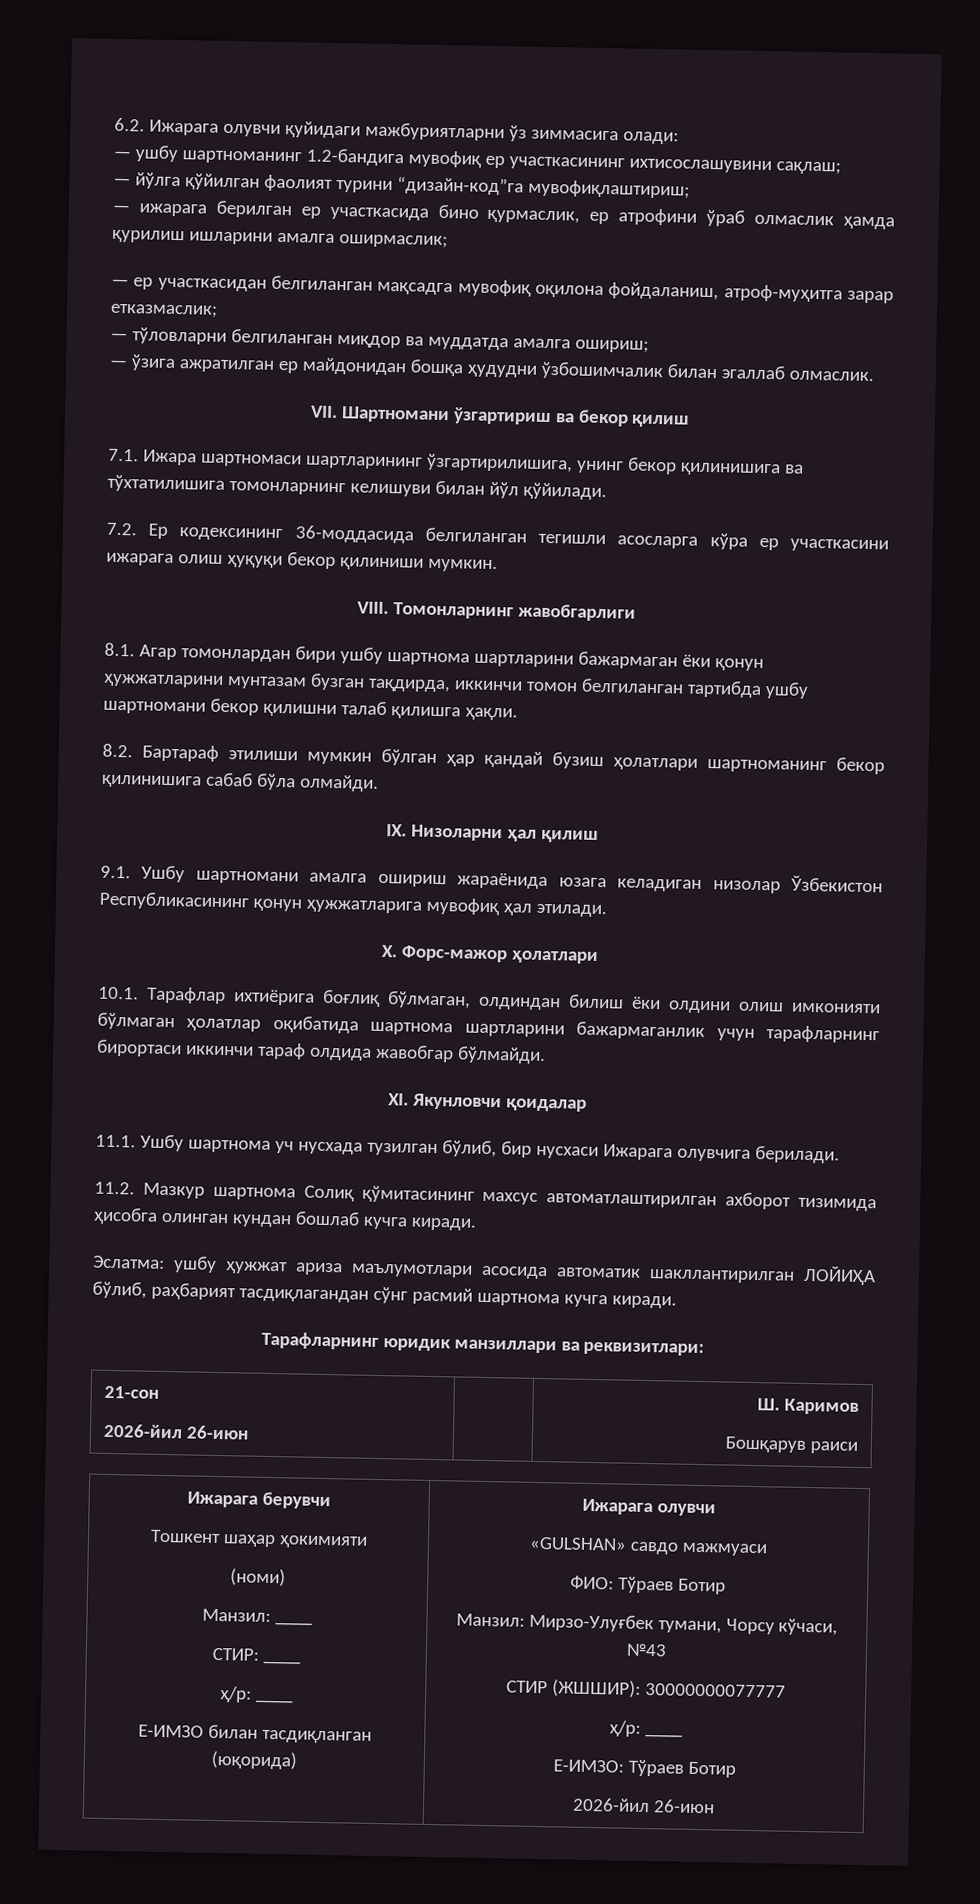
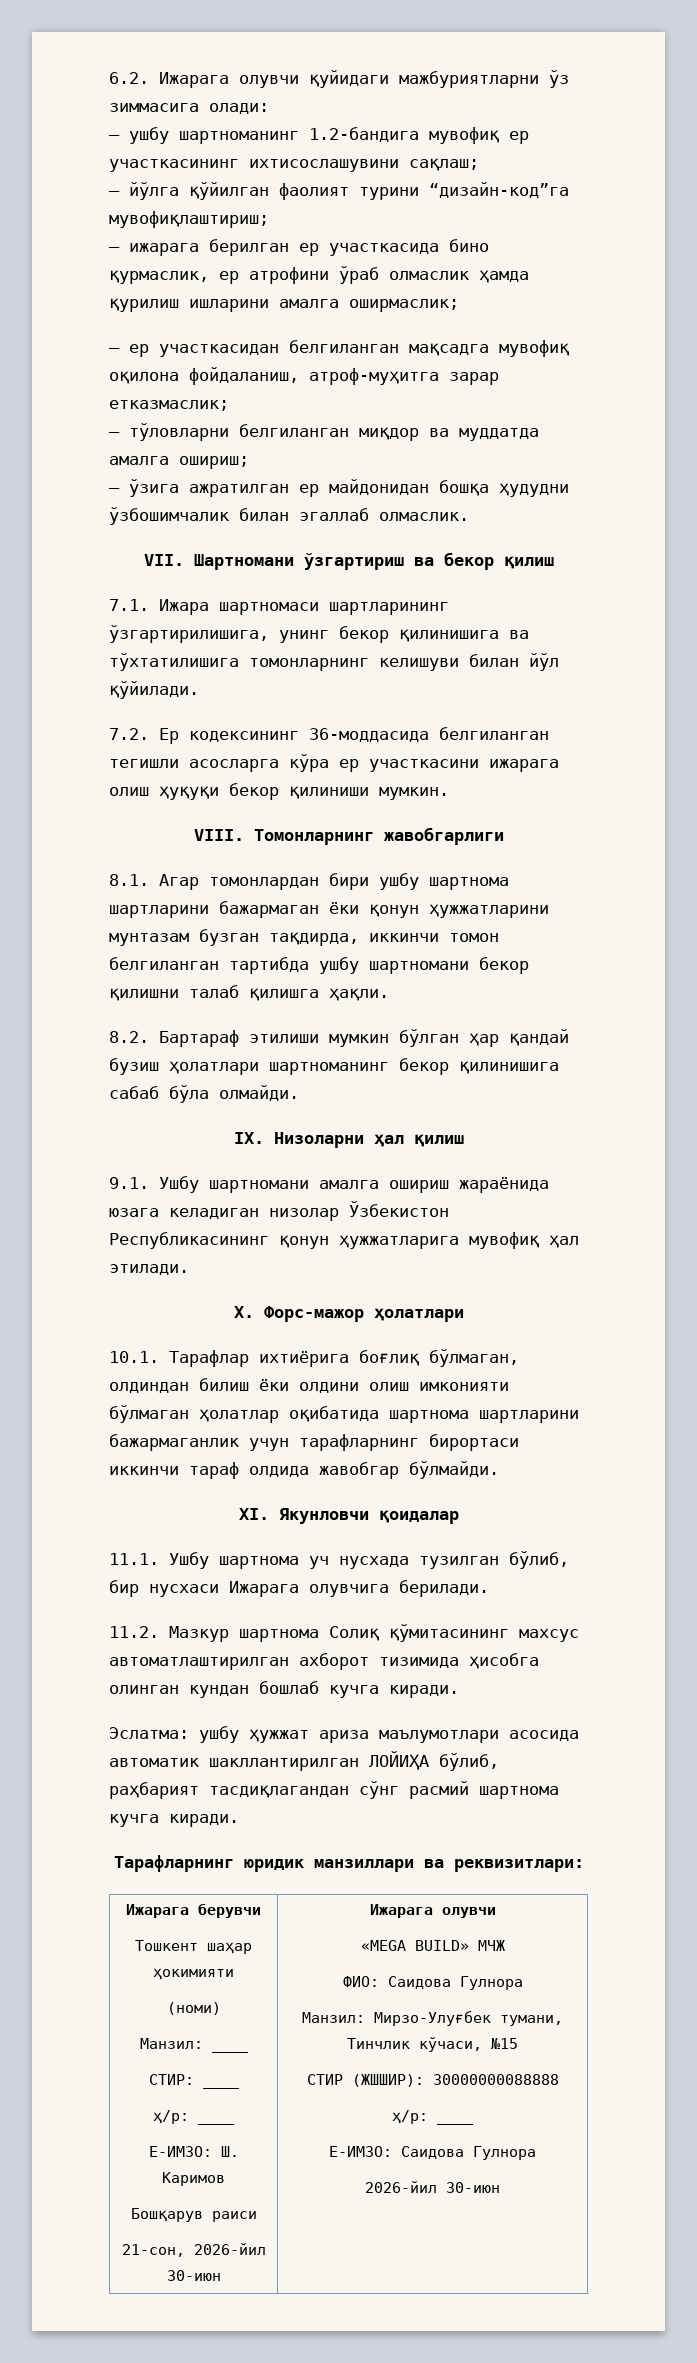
[104,1385,160,1399] [103,1423,250,1440] [756,1398,859,1415] [724,1436,858,1454] // 21-сон // 2026-йил 26-июн | | Ш. Каримов // Бошқарув раиси -> (584, 1865) none
[138,1724,372,1744] [211,1750,298,1770] Е-ИМЗО билан тасдиқланган (юқорида) -> [148,2146,239,2157] [162,2172,225,2186] [130,2208,257,2222] [121,2243,266,2257] [166,2270,221,2281] Е-ИМЗО: Ш. Каримов // Бошқарув раиси // 21-сон, 2026-йил 30-июн
[529,1536,767,1557] «GULSHAN» савдо мажмуаси -> [360,1940,505,1951] «MEGA BUILD» МЧЖ
[618,1576,726,1595] Тўраев Ботир -> [387,1976,523,1990] Саидова Гулнора
[725,1618,839,1636] [626,1643,667,1657] Чорсу кўчаси, №43 -> [347,2037,518,2052] Тинчлик кўчаси, №15
[644,1683,786,1698] [608,1720,683,1738] [552,1759,736,1778] [572,1797,715,1814] 30000000077777 // ҳ/р: ____ // Е-ИМЗО: Тўраев Ботир // 2026-йил 26-июн -> [432,2074,559,2085] [392,2110,474,2125] [329,2146,536,2160] [365,2181,500,2193] 30000000088888 // ҳ/р: ____ // Е-ИМЗО: Саидова Гулнора // 2026-йил 30-июн

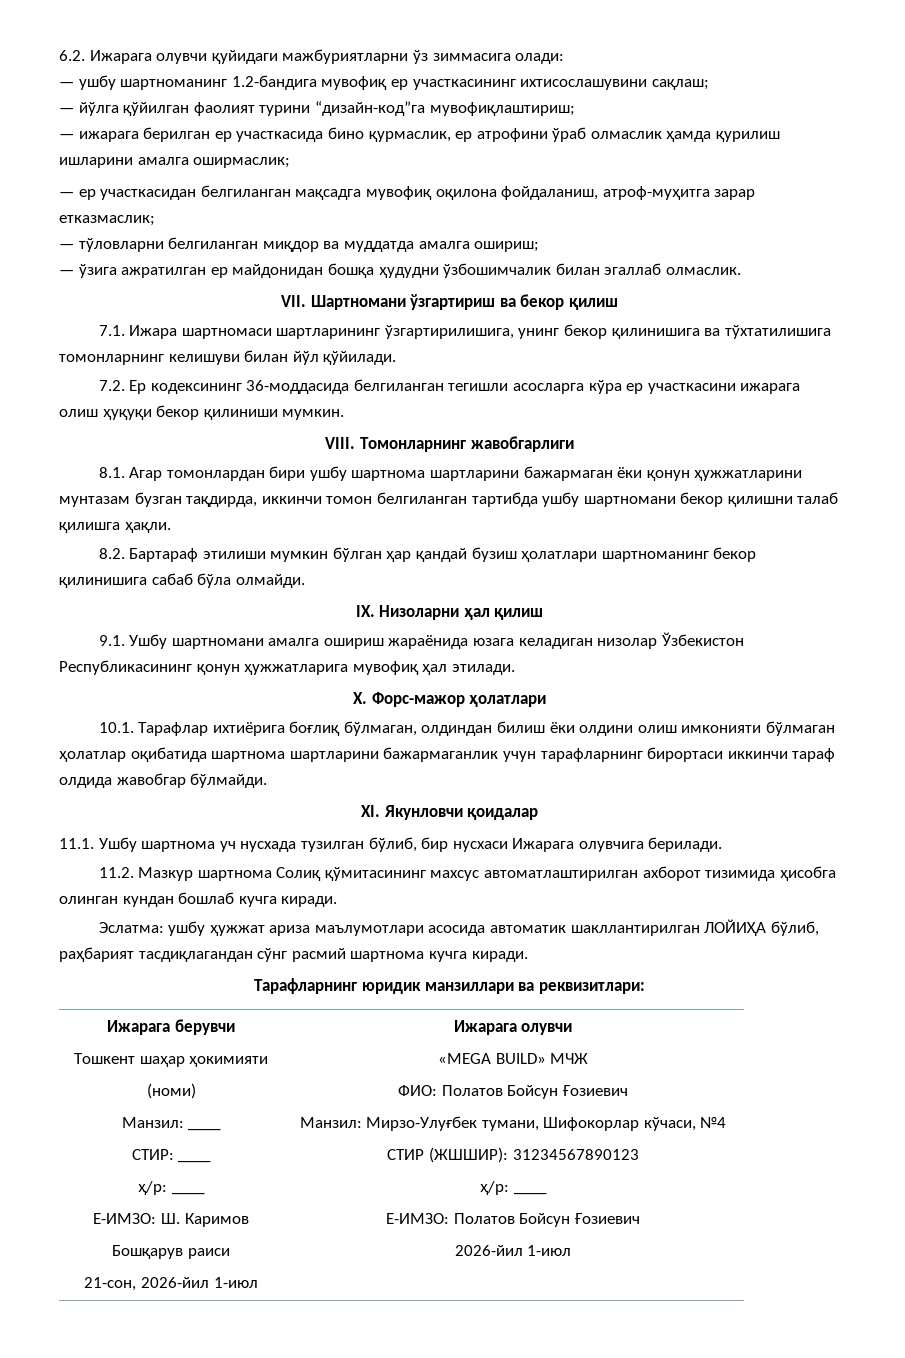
[166,2270,221,2281] 30-июн -> [213,1277,258,1288] 1-июл
[387,1976,523,1990] Саидова Гулнора -> [441,1085,628,1099] Полатов Бойсун Ғозиевич
[347,2037,518,2052] Тинчлик кўчаси, №15 -> [543,1117,727,1131] Шифокорлар кўчаси, №4
[432,2074,559,2085] [392,2110,474,2125] [329,2146,536,2160] [365,2181,500,2193] 30000000088888 // ҳ/р: ____ // Е-ИМЗО: Саидова Гулнора // 2026-йил 30-июн -> [512,1149,639,1160] [480,1181,547,1195] [386,1213,640,1227] [454,1245,572,1256] 31234567890123 // ҳ/р: ____ // Е-ИМЗО: Полатов Бойсун Ғозиевич // 2026-йил 1-июл

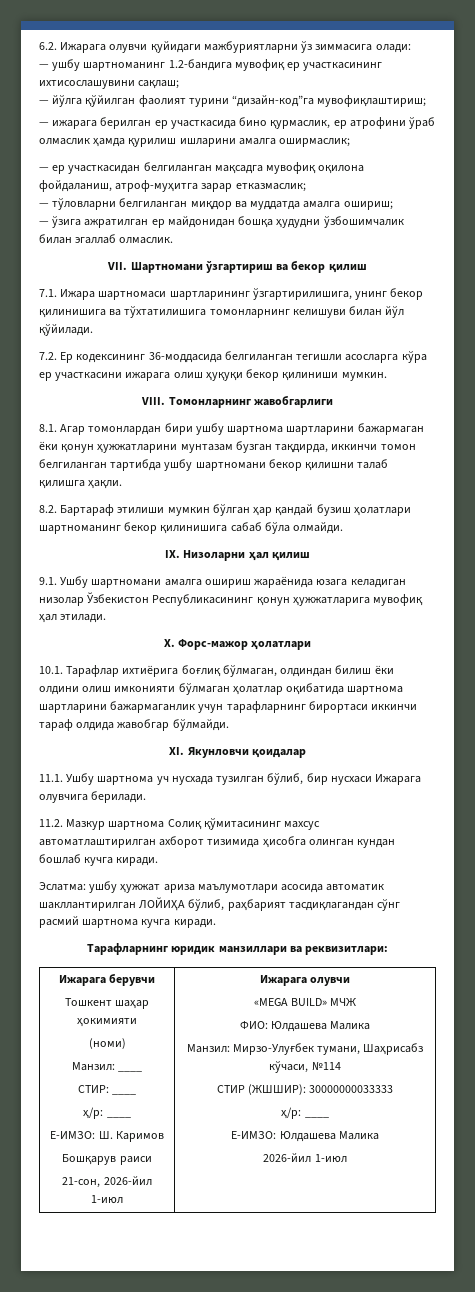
[441,1085,628,1099] Полатов Бойсун Ғозиевич -> [271,1021,371,1032] Юлдашева Малика
[543,1117,727,1131] Шифокорлар кўчаси, №4 -> [363,1043,424,1055] [269,1061,341,1073] Шаҳрисабз кўчаси, №114
[512,1149,639,1160] [480,1181,547,1195] [386,1213,640,1227] 31234567890123 // ҳ/р: ____ // Е-ИМЗО: Полатов Бойсун Ғозиевич -> [309,1085,394,1093] [281,1107,329,1119] [231,1131,379,1142] 30000000033333 // ҳ/р: ____ // Е-ИМЗО: Юлдашева Малика

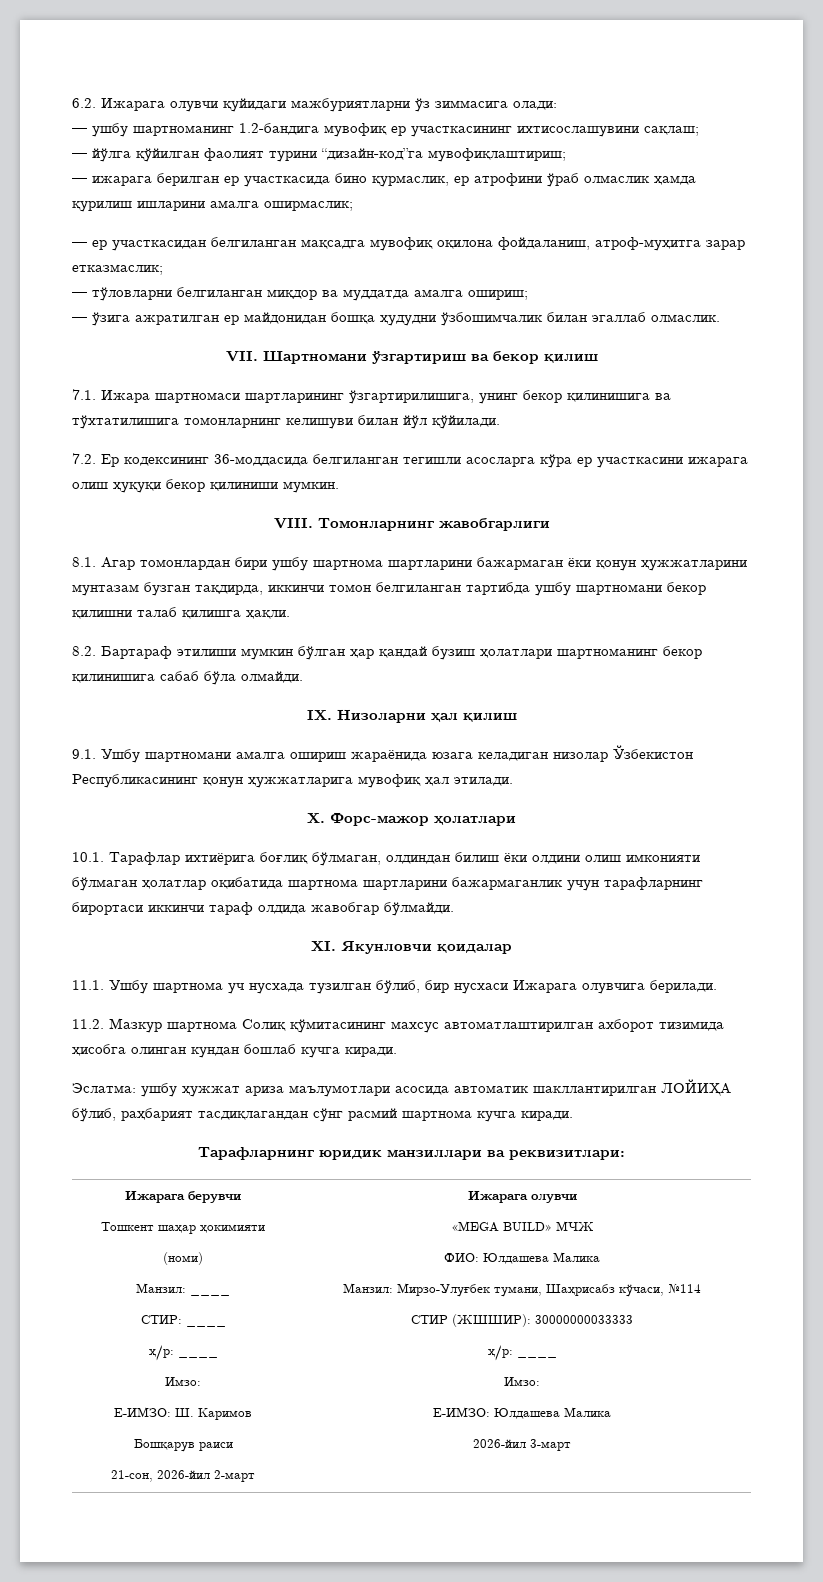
(131, 1117) none -> [165,1377,201,1387] // Имзо:
[91,1195,123,1204] 1-июл -> [214,1470,255,1482] 2-март
(329, 1117) none -> [504,1377,540,1387] // Имзо:
[314,1154,347,1163] 1-июл -> [530,1439,571,1451] 3-март

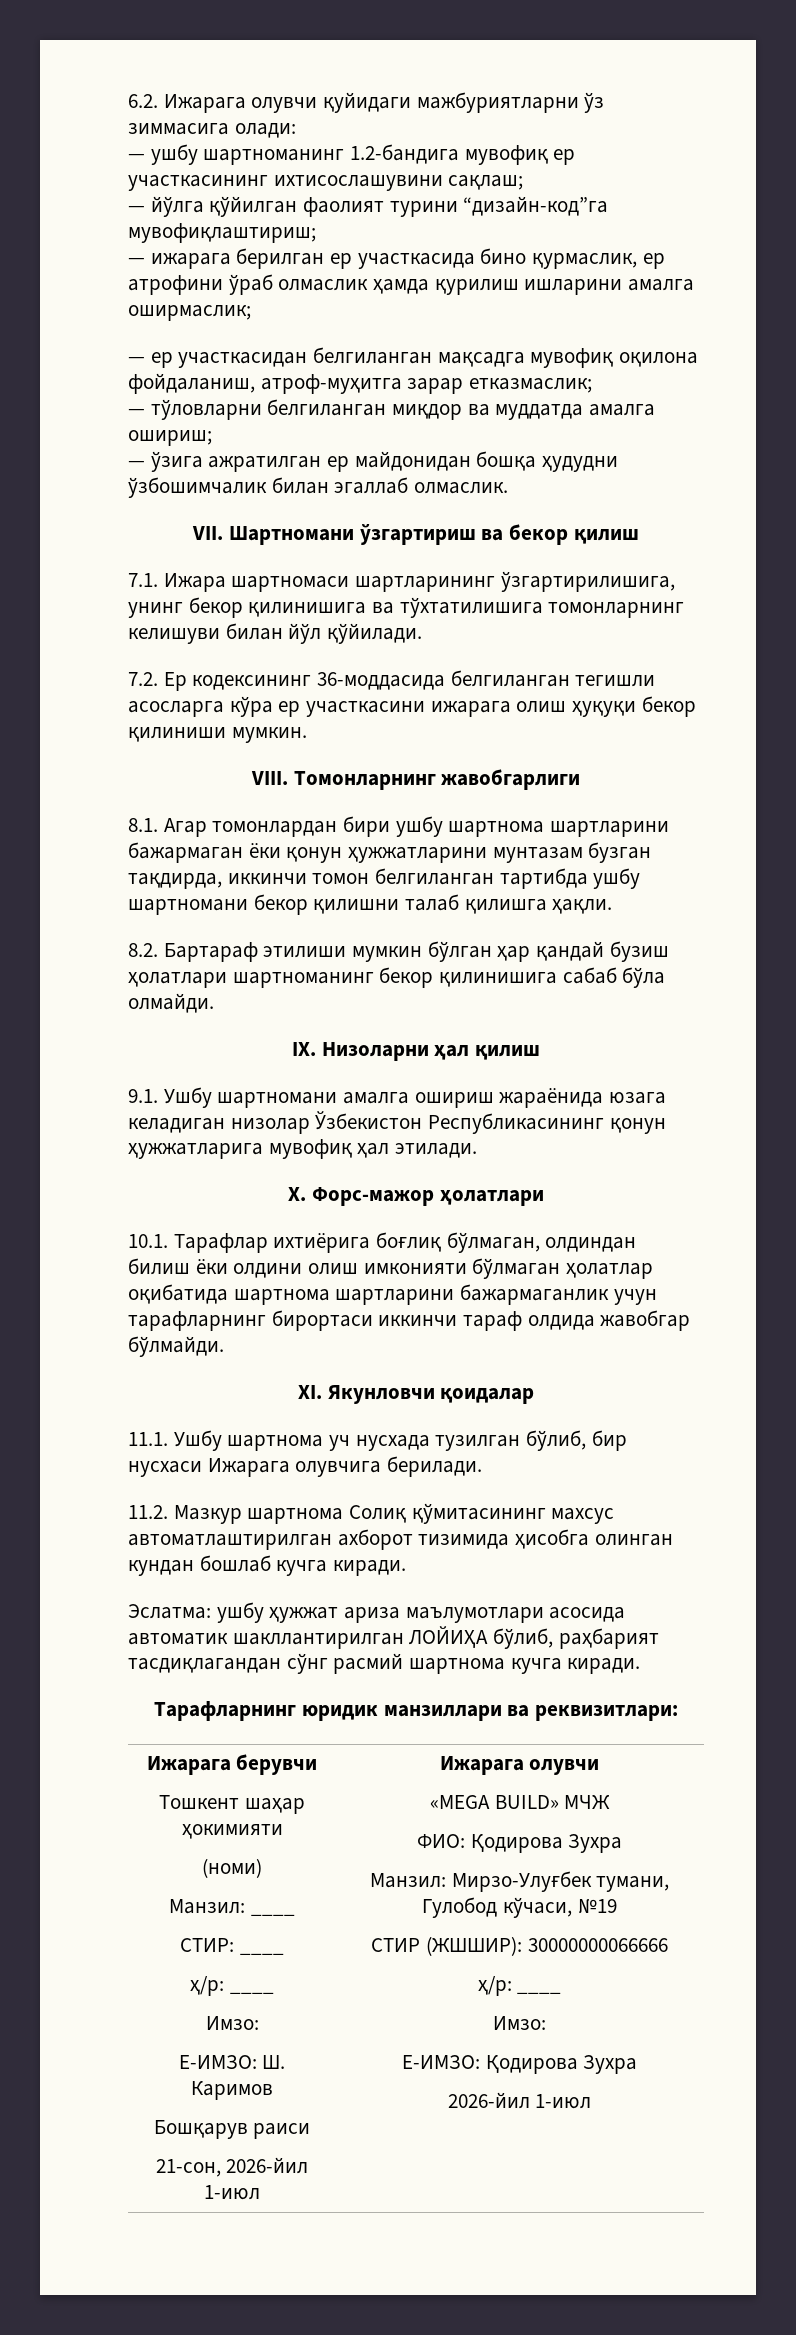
[214,1470,255,1482] 2-март -> [204,2185,260,2200] 1-июл
[483,1252,600,1264] Юлдашева Малика -> [470,1834,623,1853] Қодирова Зухра
[546,1283,701,1297] Шаҳрисабз кўчаси, №114 -> [422,1897,617,1918] Гулобод кўчаси, №19
[535,1315,633,1324] [487,1345,557,1361] [504,1377,540,1387] [433,1407,611,1419] [473,1439,571,1451] 30000000033333 // ҳ/р: ____ // Имзо: // Е-ИМЗО: Юлдашева Малика // 2026-йил 3-март -> [527,1938,668,1952] [477,1976,562,1996] [493,2016,546,2030] [401,2055,638,2074] [447,2092,592,2109] 30000000066666 // ҳ/р: ____ // Имзо: // Е-ИМЗО: Қодирова Зухра // 2026-йил 1-июл

